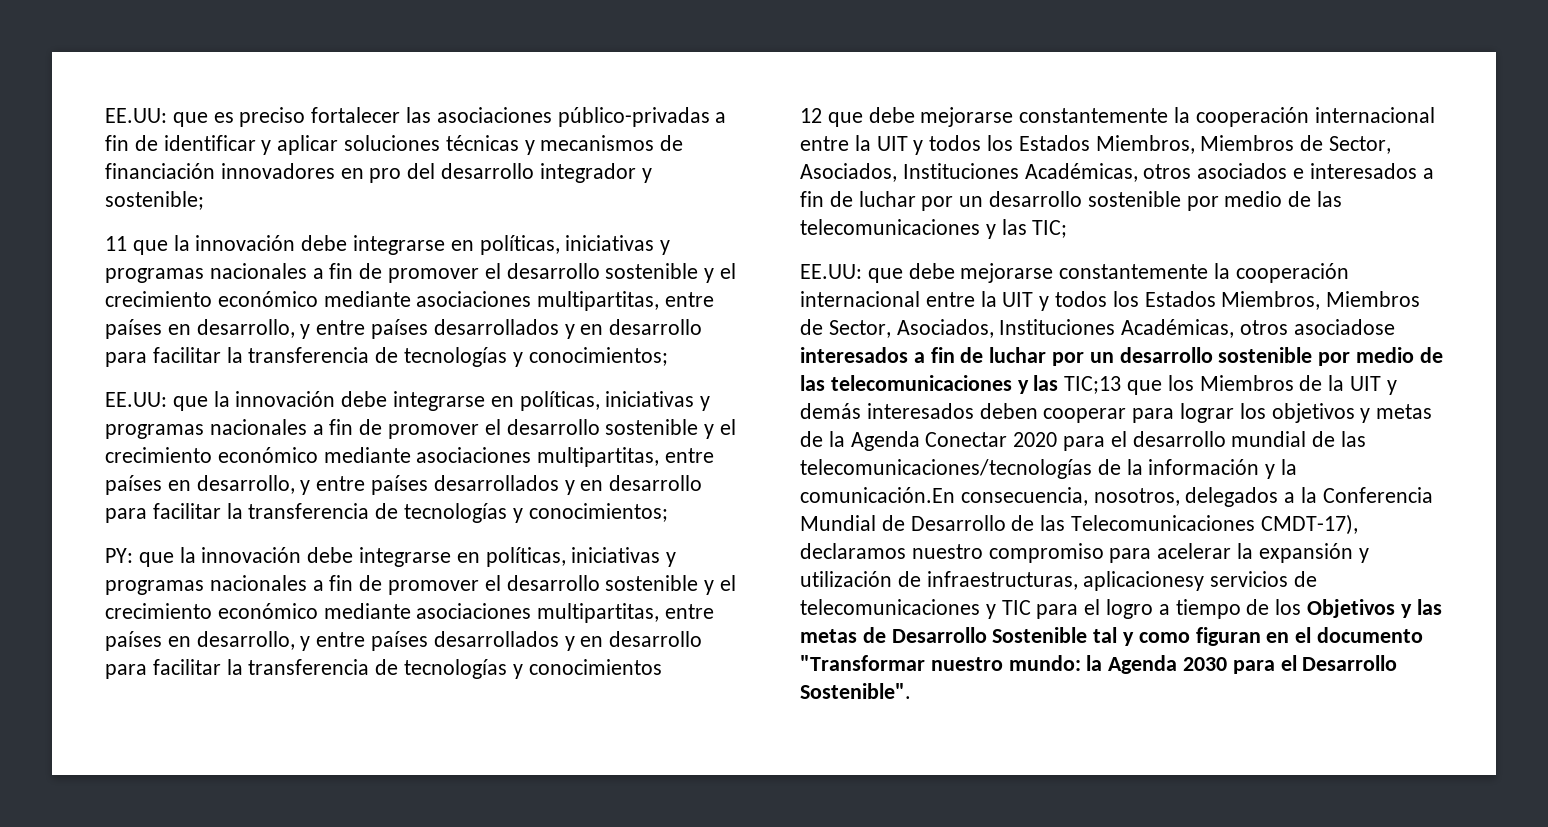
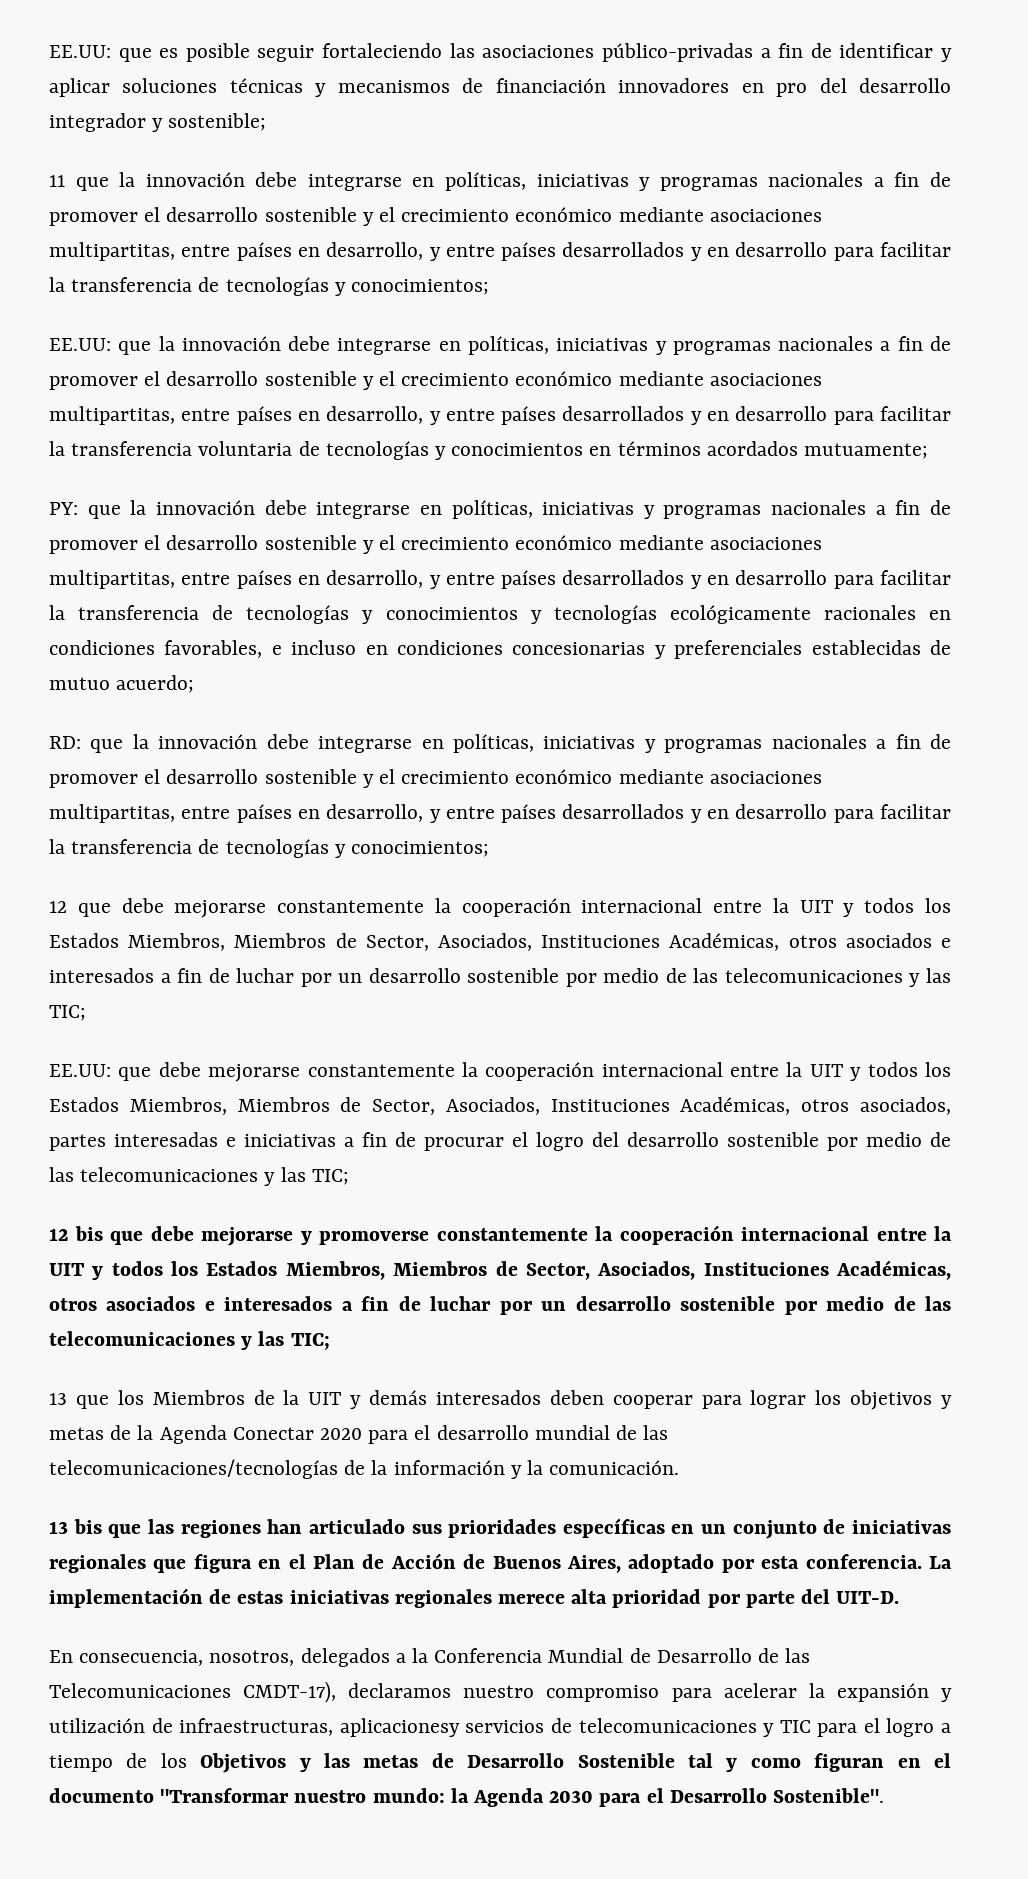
[239,107,401,127] preciso fortalecer -> [185,43,443,62] posible seguir fortaleciendo
[375,503,668,523] de tecnologías y conocimientos; -> [198,441,929,460] voluntaria de tecnologías y conocimientos en términos acordados mutuamente;
(662, 667) none -> [530,605,952,624] [49,640,951,659] [49,675,195,693] [49,734,952,753] [49,769,822,788] [49,804,951,823] [49,839,490,858] y tecnologías ecológicamente racionales en condiciones favorables, e incluso en condiciones concesionarias y preferenciales establecidas de mutuo acuerdo; // RD: que la innovación debe integrarse en políticas, iniciativas y programas nacionales a fin de promover el desarrollo sostenible y el crecimiento económico mediante asociaciones multipartitas, entre países en desarrollo, y entre países desarrollados y en desarrollo para facilitar la transferencia de tecnologías y conocimientos;
[1293,319,1395,335] asociadose -> [859,1097,951,1115] [49,1132,951,1151] [49,1167,349,1186] [49,1225,952,1246] [49,1260,952,1280] [49,1296,215,1311] asociados, partes interesadas e iniciativas a fin de procurar el logro del desarrollo sostenible por medio de las telecomunicaciones y las TIC; // 12 bis que debe mejorarse y promoverse constantemente la cooperación internacional entre la UIT y todos los Estados Miembros, Miembros de Sector, Asociados, Instituciones Académicas, otros asociados e
[1064,376,1122,394] TIC;13 -> [290,1333,330,1350] [49,1393,67,1405] TIC; // 13
[800,487,955,503] comunicación.En -> [549,1460,680,1475] [49,1518,951,1539] [49,1553,952,1573] [49,1588,900,1608] [49,1650,73,1663] comunicación. // 13 bis que las regiones han articulado sus prioridades específicas en un conjunto de iniciativas regionales que figura en el Plan de Acción de Buenos Aires, adoptado por esta conferencia. La implementación de estas iniciativas regionales merece alta prioridad por parte del UIT-D. // En

